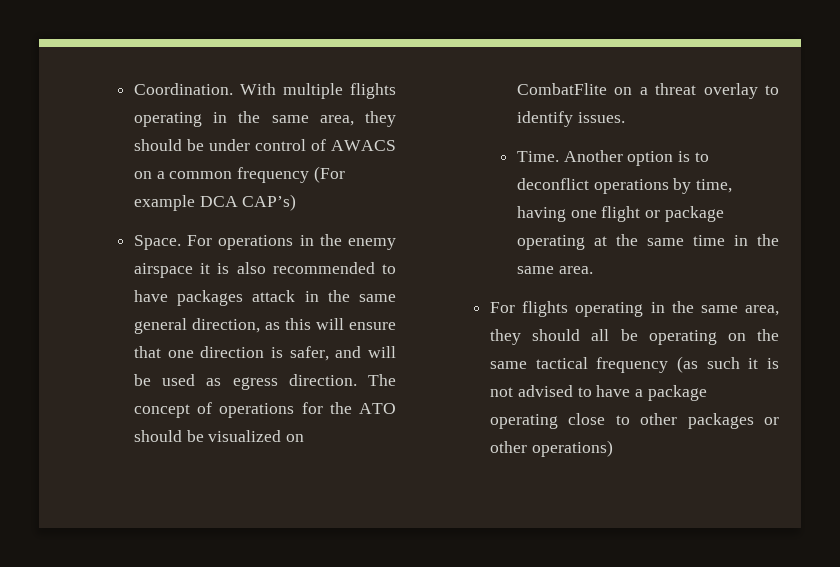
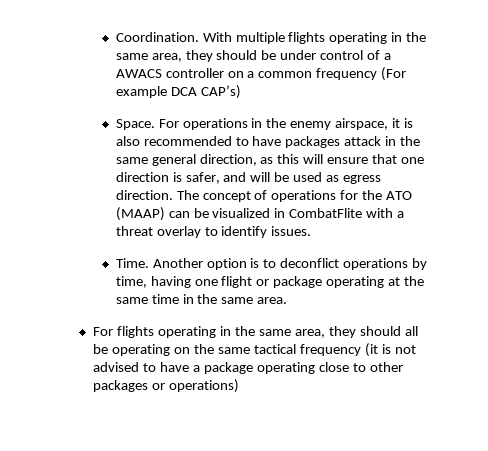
[331,140,396,151] AWACS -> [383,53,391,60] [115,68,224,78] a AWACS controller
[133,263,193,278] airspace -> [335,118,389,130] airspace,
[133,430,305,442] [516,83,633,95] should be visualized on CombatFlite on -> [115,207,394,221] (MAAP) can be visualized in CombatFlite with
[677,356,759,373] (as such it -> [364,343,378,357] (it
[490,441,528,453] other -> (166, 386) none

